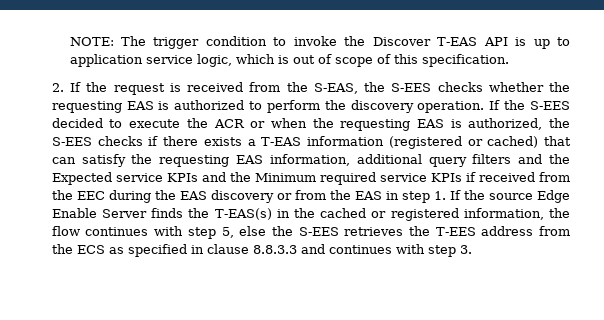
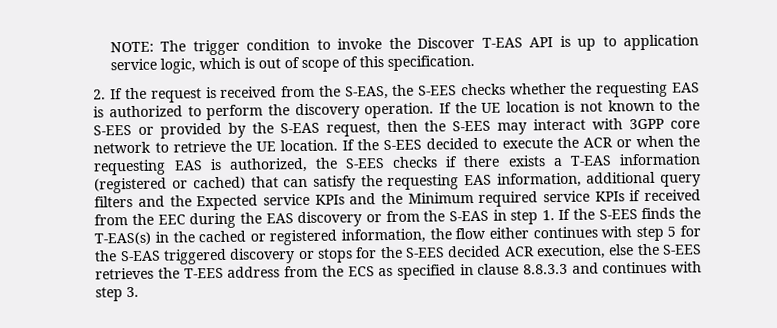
(526, 105) none -> [481,99,700,113] [93,118,700,139] [93,139,380,154] UE location is not known to the S-EES or provided by the S-EAS request, then the S-EES may interact with 3GPP core network to retrieve the UE location. If the
[354,191,382,200] EAS -> [448,210,489,222] S-EAS
[488,190,570,203] [51,208,147,218] source Edge Enable Server -> [598,209,638,220] S-EES
[85,226,234,239] continues with step 5, -> [488,225,701,242] [94,244,607,265] either continues with step 5 for the S-EAS triggered discovery or stops for the S-EES decided ACR execution,

